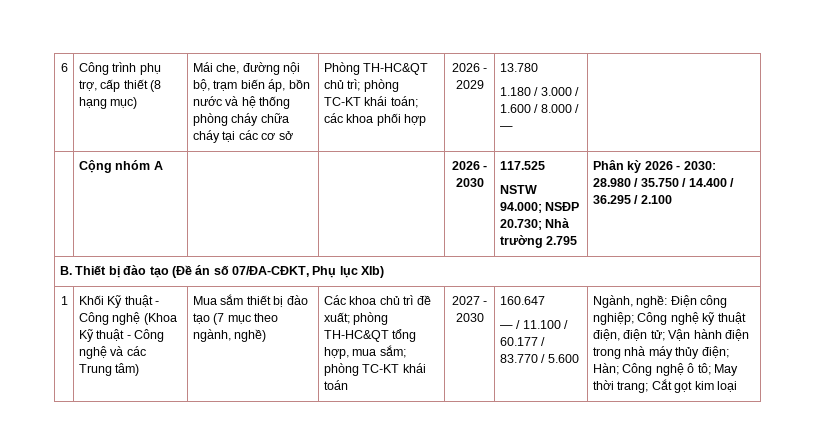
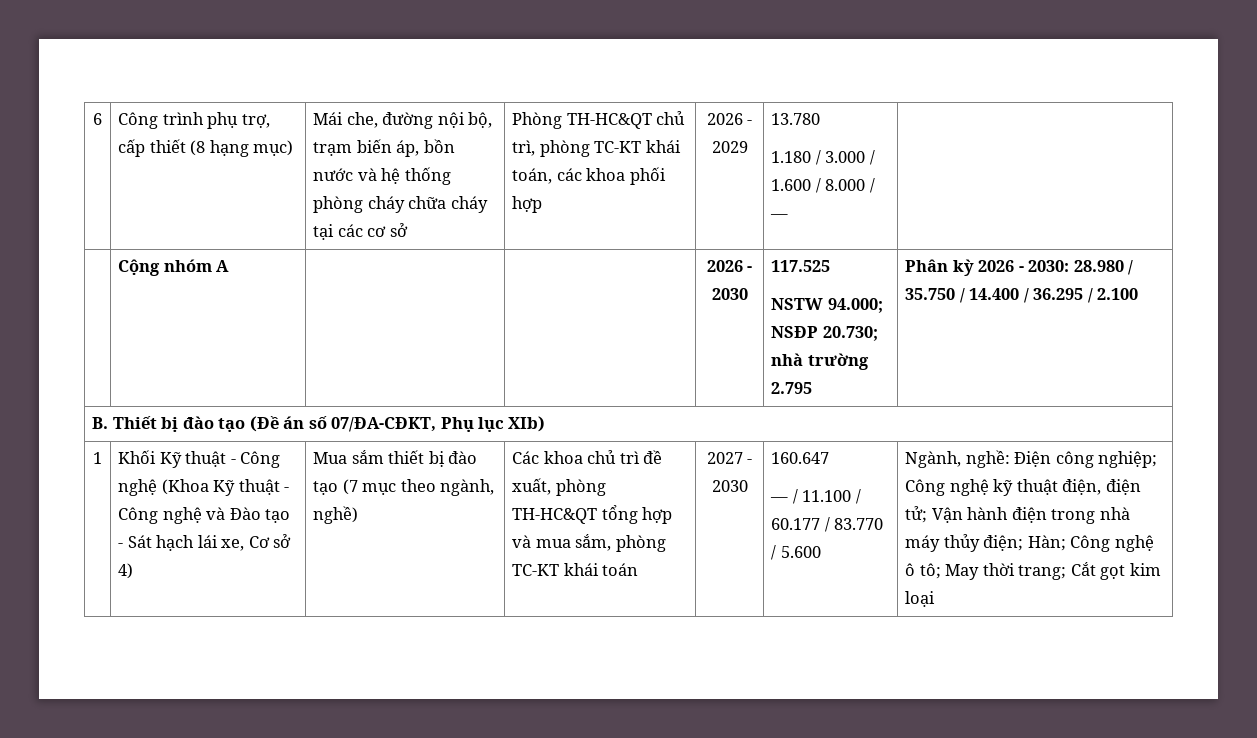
[347,79,399,92] [323,96,418,108] trì; phòng TC-KT khái toán; -> [512,140,681,157] [512,168,553,184] trì, phòng TC-KT khái toán,
[545,218,570,228] Nhà -> [771,353,804,366] nhà
[126,346,146,356] [78,363,140,376] các Trung tâm) -> [229,507,291,523] [118,534,292,551] [118,563,134,579] Đào tạo - Sát hạch lái xe, Cơ sở 4)
[323,312,350,324] xuất; -> [512,478,552,495] xuất,
[323,345,406,359] hợp, mua sắm; -> [642,507,673,524] [512,534,612,551] hợp và mua sắm,

